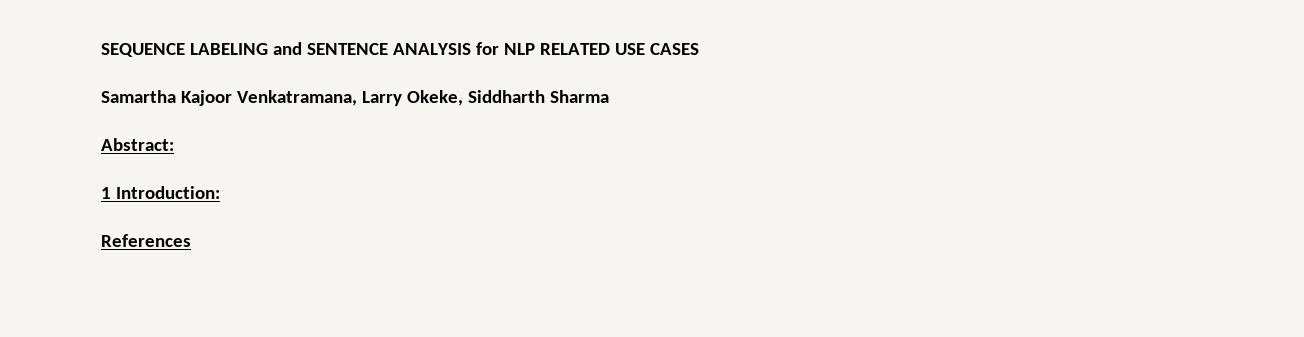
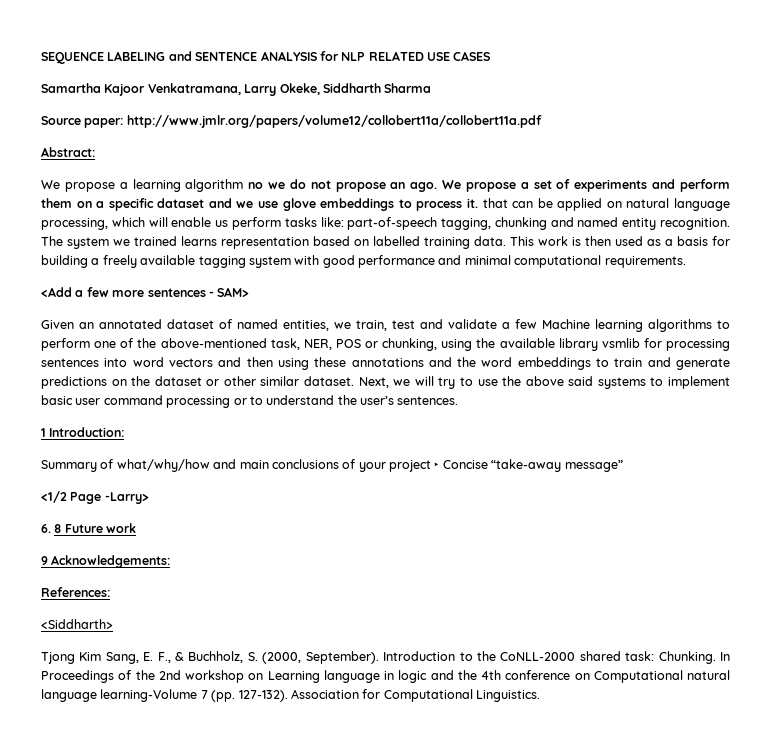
[101,138,174,151] [101,186,220,199] [101,234,191,247] Abstract: // 1 Introduction: // References -> [41,115,542,128] [41,147,95,157] [41,179,731,192] [41,198,730,211] [41,217,731,230] [41,236,730,249] [41,255,686,268] [41,287,250,297] [41,319,730,332] [41,338,730,351] [41,357,730,370] [41,376,730,389] [41,395,459,408] [41,427,125,437] [41,459,623,472] [41,491,149,504] [41,523,137,533] [41,555,171,568] [41,587,110,597] [41,619,113,629] [41,651,730,664] [41,670,730,683] [41,689,540,702] Source paper: http://www.jmlr.org/papers/volume12/collobert11a/collobert11a.pdf // Abstract: // We propose a learning algorithm no we do not propose an ago. We propose a set of experiments and perform them on a specific dataset and we use glove embeddings to process it. that can be applied on natural language processing, which will enable us perform tasks like: part-of-speech tagging, chunking and named entity recognition. The system we trained learns representation based on labelled training data. This work is then used as a basis for building a freely available tagging system with good performance and minimal computational requirements. // <Add a few more sentences - SAM> // Given an annotated dataset of named entities, we train, test and validate a few Machine learning algorithms to perform one of the above-mentioned task, NER, POS or chunking, using the available library vsmlib for processing sentences into word vectors and then using these annotations and the word embeddings to train and generate predictions on the dataset or other similar dataset. Next, we will try to use the above said systems to implement basic user command processing or to understand the user’s sentences. // 1 Introduction: // Summary of what/why/how and main conclusions of your project ‣ Concise “take-away message” // <1/2 Page -Larry> // 6. 8 Future work // 9 Acknowledgements: // References: // <Siddharth> // Tjong Kim Sang, E. F., & Buchholz, S. (2000, September). Introduction to the CoNLL-2000 shared task: Chunking. In Proceedings of the 2nd workshop on Learning language in logic and the 4th conference on Computational natural language learning-Volume 7 (pp. 127-132). Association for Computational Linguistics.

